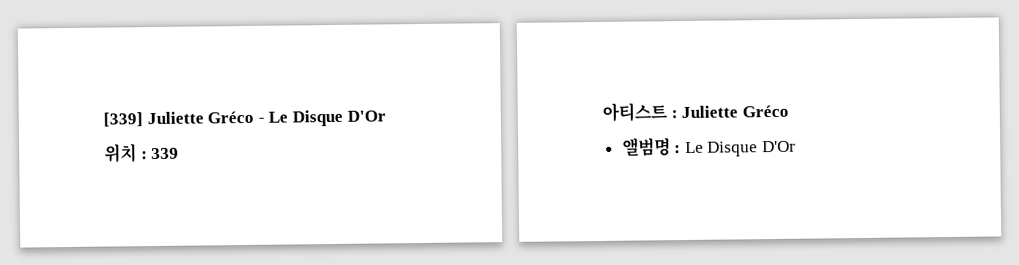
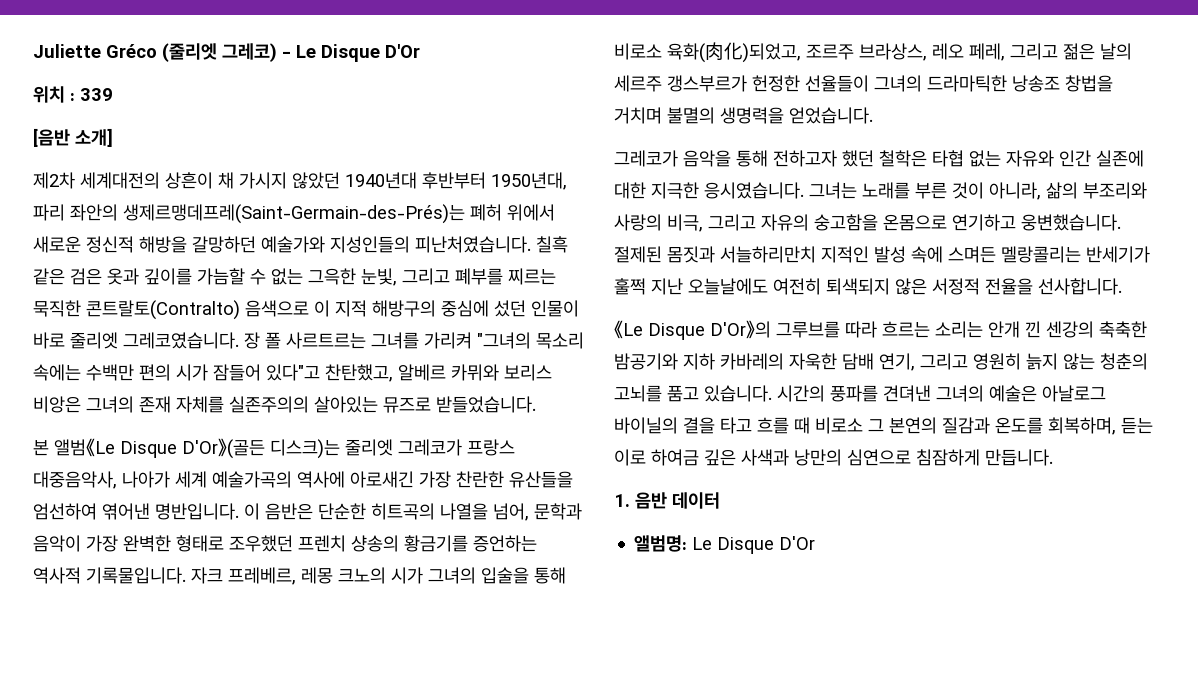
[103,110,255,127] [339] Juliette Gréco -> [33,43,277,62] Juliette Gréco (줄리엣 그레코)
[602,102,789,122] [621,137,682,157] 아티스트 : Juliette Gréco // 앨범명 : -> [33,128,113,147] [33,172,567,190] [33,204,555,224] [33,236,568,253] [33,268,556,286] [33,300,579,320] [33,332,584,349] [33,364,552,382] [33,396,536,413] [33,438,515,459] [33,471,573,489] [33,503,582,521] [33,535,537,552] [33,567,566,585] [614,42,1132,63] [614,75,1113,92] [614,107,873,124] [614,150,1144,167] [614,182,1147,200] [614,214,1121,232] [614,246,1150,263] [614,278,1122,295] [614,320,1147,340] [614,353,1148,371] [614,385,1106,402] [614,417,1153,435] [614,449,1053,466] [614,492,720,509] [634,535,688,552] [음반 소개] // 제2차 세계대전의 상흔이 채 가시지 않았던 1940년대 후반부터 1950년대, 파리 좌안의 생제르맹데프레(Saint-Germain-des-Prés)는 폐허 위에서 새로운 정신적 해방을 갈망하던 예술가와 지성인들의 피난처였습니다. 칠흑 같은 검은 옷과 깊이를 가늠할 수 없는 그윽한 눈빛, 그리고 폐부를 찌르는 묵직한 콘트랄토(Contralto) 음색으로 이 지적 해방구의 중심에 섰던 인물이 바로 줄리엣 그레코였습니다. 장 폴 사르트르는 그녀를 가리켜 "그녀의 목소리 속에는 수백만 편의 시가 잠들어 있다"고 찬탄했고, 알베르 카뮈와 보리스 비앙은 그녀의 존재 자체를 실존주의의 살아있는 뮤즈로 받들었습니다. // 본 앨범《Le Disque D'Or》(골든 디스크)는 줄리엣 그레코가 프랑스 대중음악사, 나아가 세계 예술가곡의 역사에 아로새긴 가장 찬란한 유산들을 엄선하여 엮어낸 명반입니다. 이 음반은 단순한 히트곡의 나열을 넘어, 문학과 음악이 가장 완벽한 형태로 조우했던 프렌치 샹송의 황금기를 증언하는 역사적 기록물입니다. 자크 프레베르, 레몽 크노의 시가 그녀의 입술을 통해 비로소 육화(肉化)되었고, 조르주 브라상스, 레오 페레, 그리고 젊은 날의 세르주 갱스부르가 헌정한 선율들이 그녀의 드라마틱한 낭송조 창법을 거치며 불멸의 생명력을 얻었습니다. // 그레코가 음악을 통해 전하고자 했던 철학은 타협 없는 자유와 인간 실존에 대한 지극한 응시였습니다. 그녀는 노래를 부른 것이 아니라, 삶의 부조리와 사랑의 비극, 그리고 자유의 숭고함을 온몸으로 연기하고 웅변했습니다. 절제된 몸짓과 서늘하리만치 지적인 발성 속에 스며든 멜랑콜리는 반세기가 훌쩍 지난 오늘날에도 여전히 퇴색되지 않은 서정적 전율을 선사합니다. // 《Le Disque D'Or》의 그루브를 따라 흐르는 소리는 안개 낀 센강의 축축한 밤공기와 지하 카바레의 자욱한 담배 연기, 그리고 영원히 늙지 않는 청춘의 고뇌를 품고 있습니다. 시간의 풍파를 견뎌낸 그녀의 예술은 아날로그 바이닐의 결을 타고 흐를 때 비로소 그 본연의 질감과 온도를 회복하며, 듣는 이로 하여금 깊은 사색과 낭만의 심연으로 침잠하게 만듭니다. // 1. 음반 데이터 // 앨범명:

